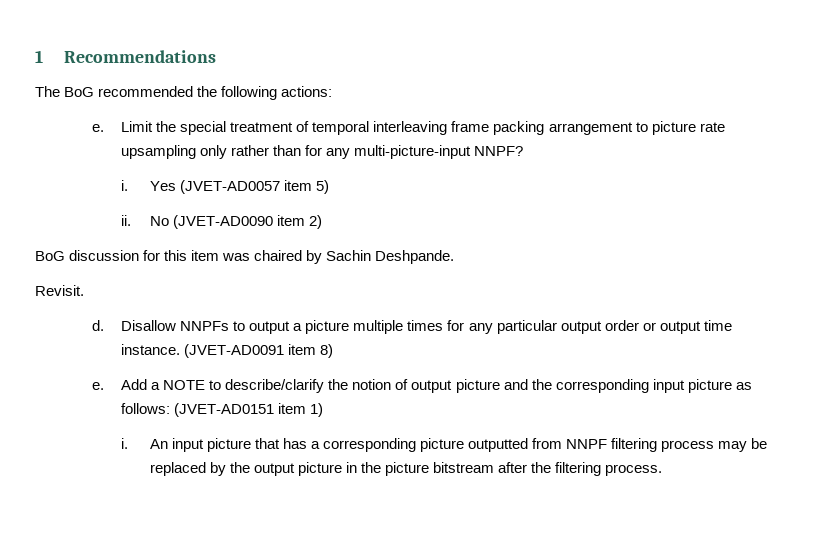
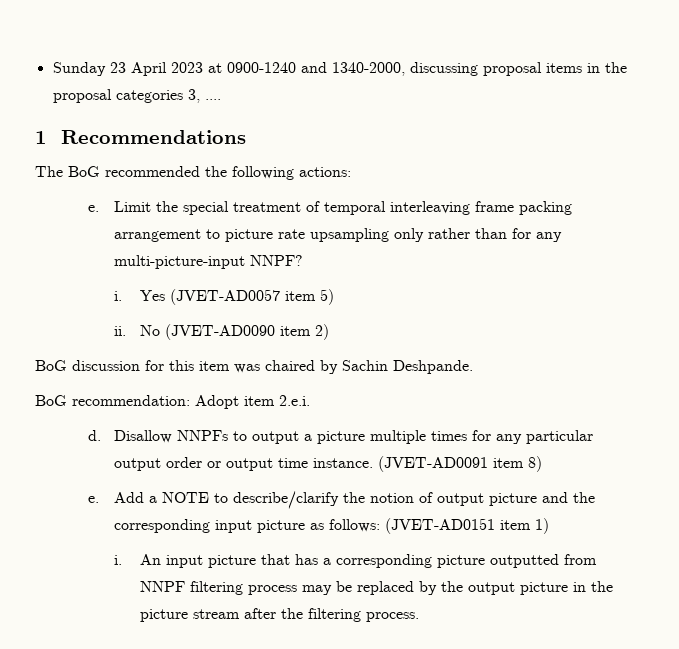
(35, 56) none -> [52,62,627,76] [52,89,221,103] Sunday 23 April 2023 at 0900-1240 and 1340-2000, discussing proposal items in the proposal categories 3, .... //
[35,285,84,296] Revisit. -> [35,395,310,409] BoG recommendation: Adopt item 2.e.i.
[433,462,495,473] bitstream -> [193,609,241,619] stream

